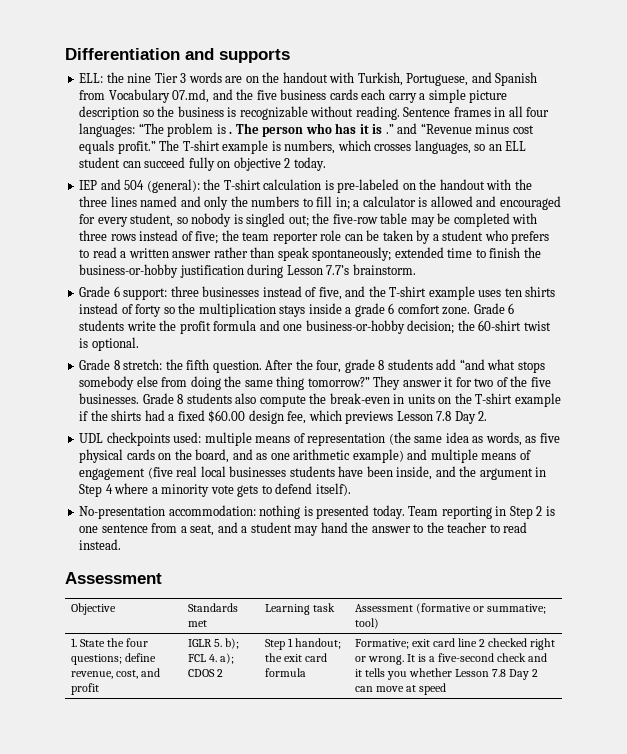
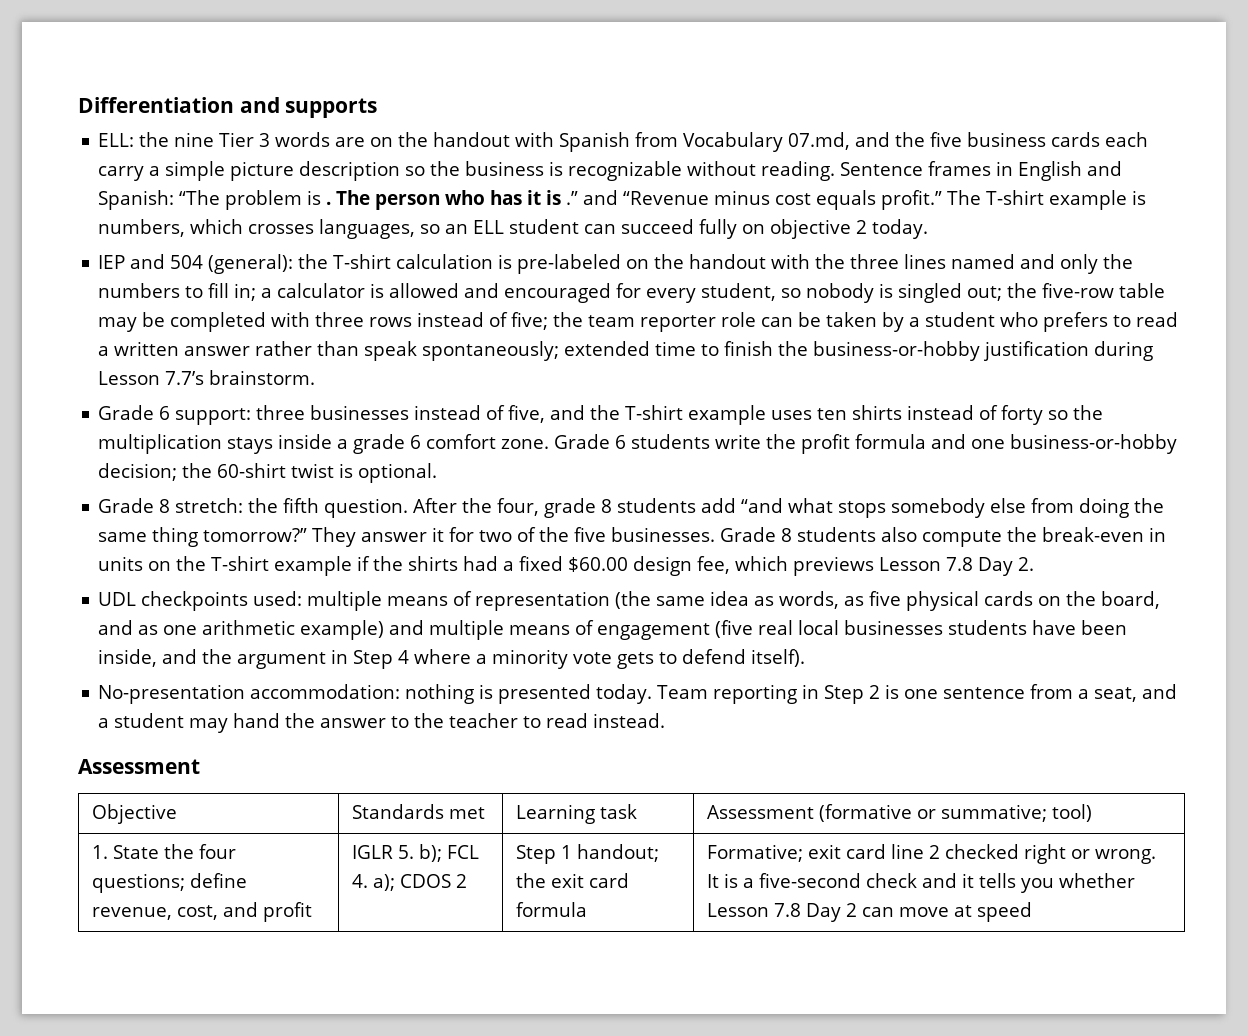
[357,72,492,86] Turkish, Portuguese, and -> (555, 139) none
[508,106,550,117] [79,123,136,137] all four languages: -> [1018,161,1123,181] [98,190,175,210] English and Spanish:

